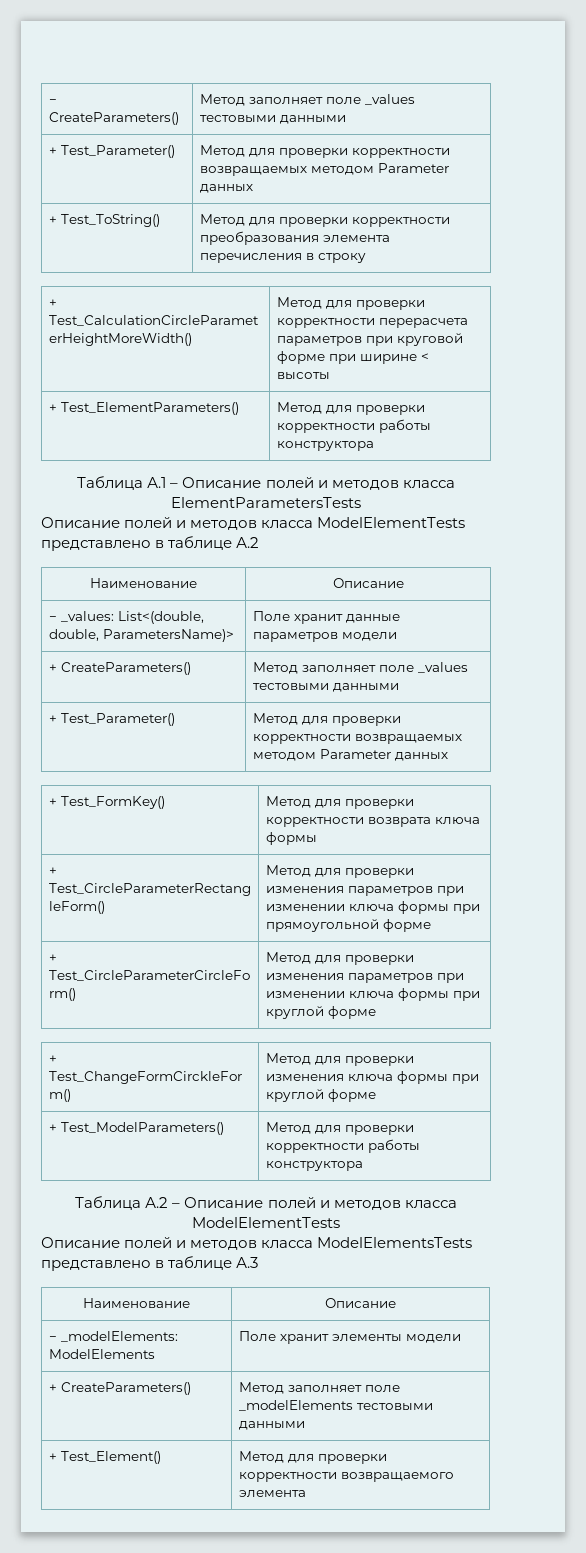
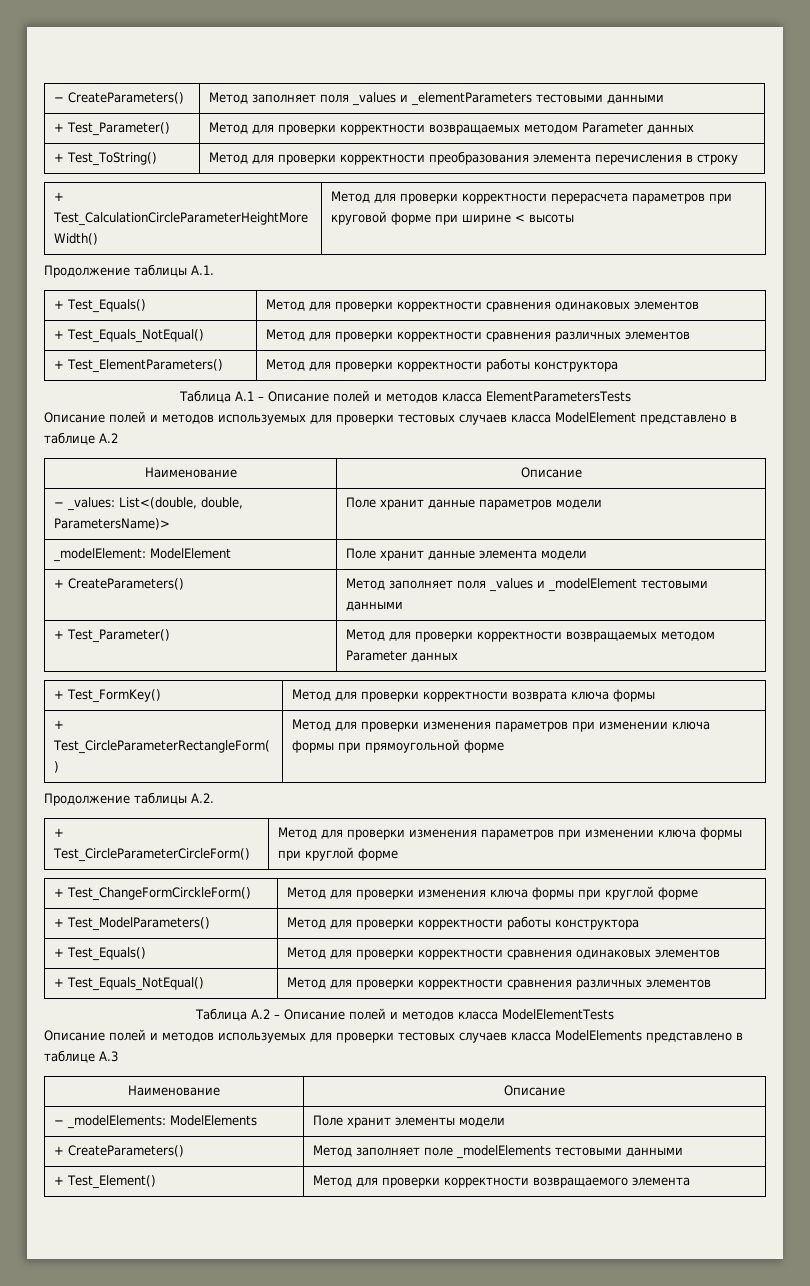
[325,94,415,105] поле _values -> [320,92,533,106] поля _values и _elementParameters
(330, 376) none -> [44,264,214,278] [54,299,147,313] [266,299,700,312] [54,329,205,343] [266,329,691,342] // Продолжение таблицы А.1. // + Test_Equals() | Метод для проверки корректности сравнения одинаковых элементов // + Test_Equals_NotEqual() | Метод для проверки корректности сравнения различных элементов
[261,517,466,528] класса ModelElementTests -> [218,412,636,425] используемых для проверки тестовых случаев класса ModelElement
[48,662,191,675] [252,662,468,674] // + CreateParameters() | Метод заполняет поле _values -> [53,548,232,562] [346,548,588,561] [54,578,185,590] [346,578,638,592] // _modelElement: ModelElement | Поле хранит данные элемента модели // + CreateParameters() | Метод заполняет поля _values и _modelElement
(431, 925) none -> [44,792,214,806] // Продолжение таблицы А.2.
(363, 1166) none -> [54,947,147,961] [287,947,721,960] [54,977,205,991] [287,977,712,990] // + Test_Equals() | Метод для проверки корректности сравнения одинаковых элементов // + Test_Equals_NotEqual() | Метод для проверки корректности сравнения различных элементов
[261,1237,473,1248] класса ModelElementsTests -> [218,1030,642,1043] используемых для проверки тестовых случаев класса ModelElements

